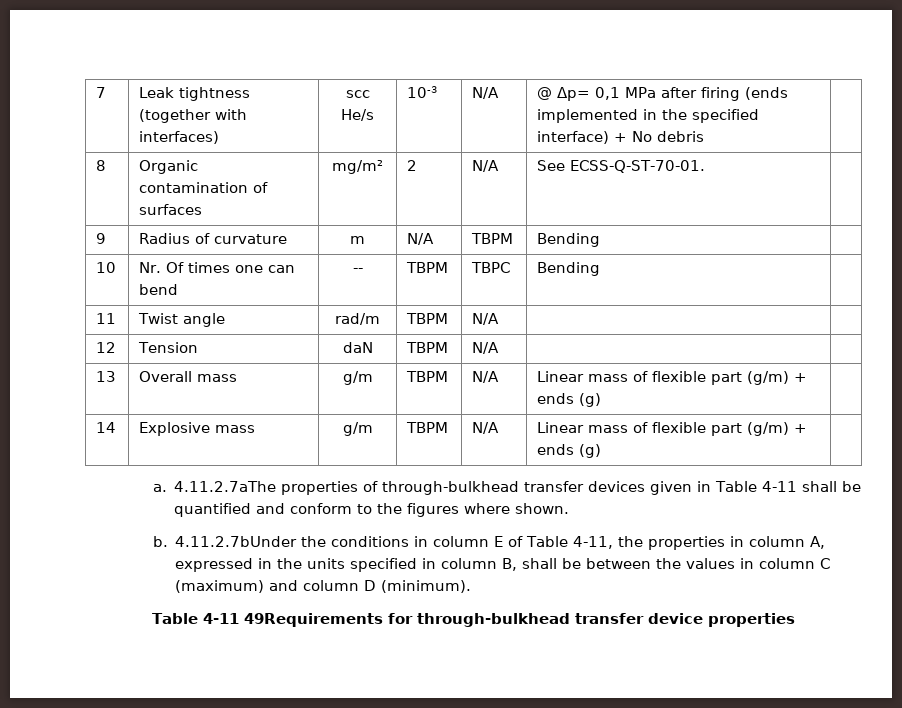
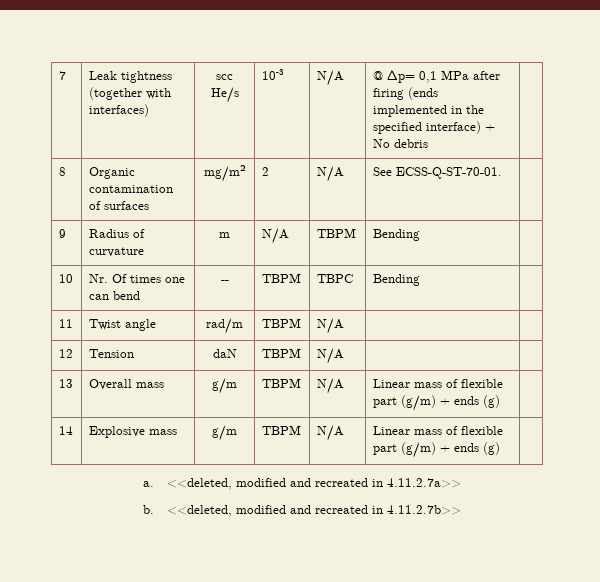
[173,481,861,495] [173,503,569,517] [152,536,825,550] [174,558,830,572] [174,580,471,593] [152,613,795,627] 4.11.2.7aThe properties of through-bulkhead transfer devices given in Table 4-11 shall be quantified and conform to the figures where shown. // b. 4.11.2.7bUnder the conditions in column E of Table 4-11, the properties in column A, expressed in the units specified in column B, shall be between the values in column C (maximum) and column D (minimum). // Table 4-11 49Requirements for through-bulkhead transfer device properties -> [166,478,461,490] [143,505,461,517] <<deleted, modified and recreated in 4.11.2.7a>> // b. <<deleted, modified and recreated in 4.11.2.7b>>

